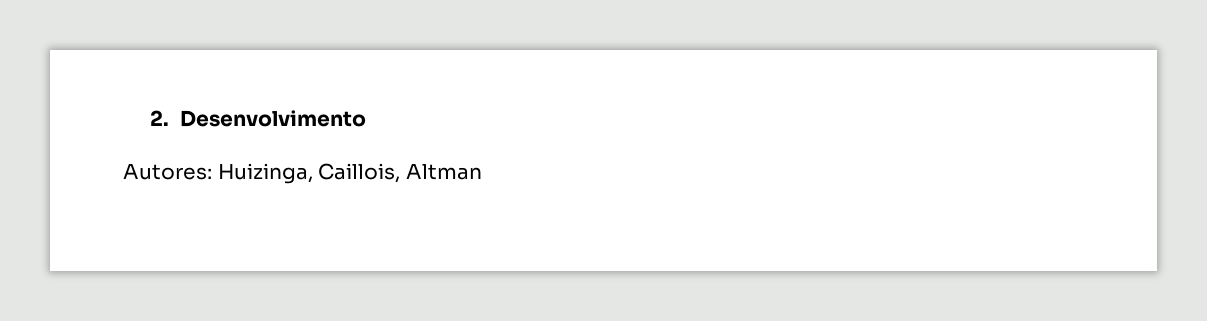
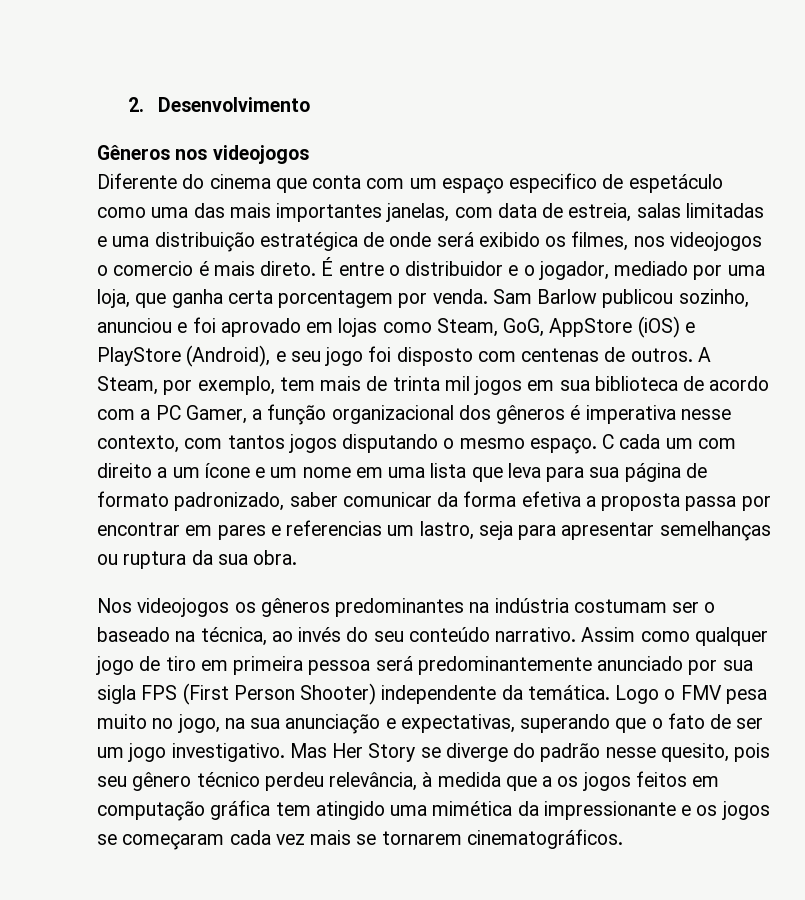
[123,163,482,184] Autores: Huizinga, Caillois, Altman -> [97,145,309,164] [97,173,723,194] [97,203,764,222] [97,231,762,252] [97,257,765,280] [97,289,749,308] [97,316,695,338] [97,345,711,367] [97,376,770,395] [97,404,731,425] [97,434,736,454] [97,463,707,482] [97,491,771,511] [97,520,771,541] [97,550,298,569] [97,598,716,617] [97,627,768,646] [96,656,753,675] [97,683,767,705] [97,713,764,734] [97,743,771,762] [97,771,720,791] [97,800,770,821] [97,829,623,850] Gêneros nos videojogos // Diferente do cinema que conta com um espaço especifico de espetáculo como uma das mais importantes janelas, com data de estreia, salas limitadas e uma distribuição estratégica de onde será exibido os filmes, nos videojogos o comercio é mais direto. É entre o distribuidor e o jogador, mediado por uma loja, que ganha certa porcentagem por venda. Sam Barlow publicou sozinho, anunciou e foi aprovado em lojas como Steam, GoG, AppStore (iOS) e PlayStore (Android), e seu jogo foi disposto com centenas de outros. A Steam, por exemplo, tem mais de trinta mil jogos em sua biblioteca de acordo com a PC Gamer, a função organizacional dos gêneros é imperativa nesse contexto, com tantos jogos disputando o mesmo espaço. C cada um com direito a um ícone e um nome em uma lista que leva para sua página de formato padronizado, saber comunicar da forma efetiva a proposta passa por encontrar em pares e referencias um lastro, seja para apresentar semelhanças ou ruptura da sua obra. // Nos videojogos os gêneros predominantes na indústria costumam ser o baseado na técnica, ao invés do seu conteúdo narrativo. Assim como qualquer jogo de tiro em primeira pessoa será predominantemente anunciado por sua sigla FPS (First Person Shooter) independente da temática. Logo o FMV pesa muito no jogo, na sua anunciação e expectativas, superando que o fato de ser um jogo investigativo. Mas Her Story se diverge do padrão nesse quesito, pois seu gênero técnico perdeu relevância, à medida que a os jogos feitos em computação gráfica tem atingido uma mimética da impressionante e os jogos se começaram cada vez mais se tornarem cinematográficos.

